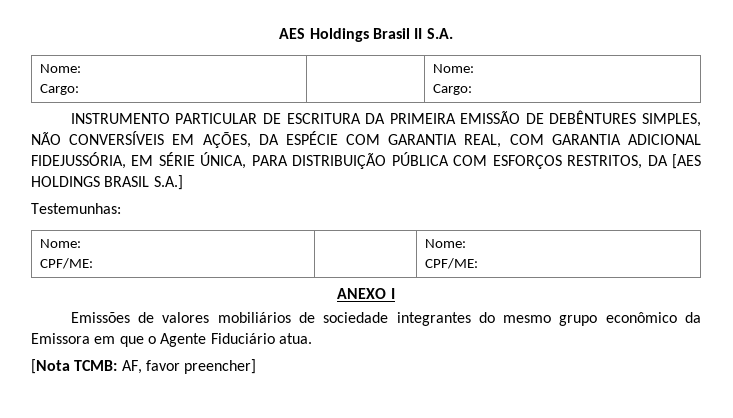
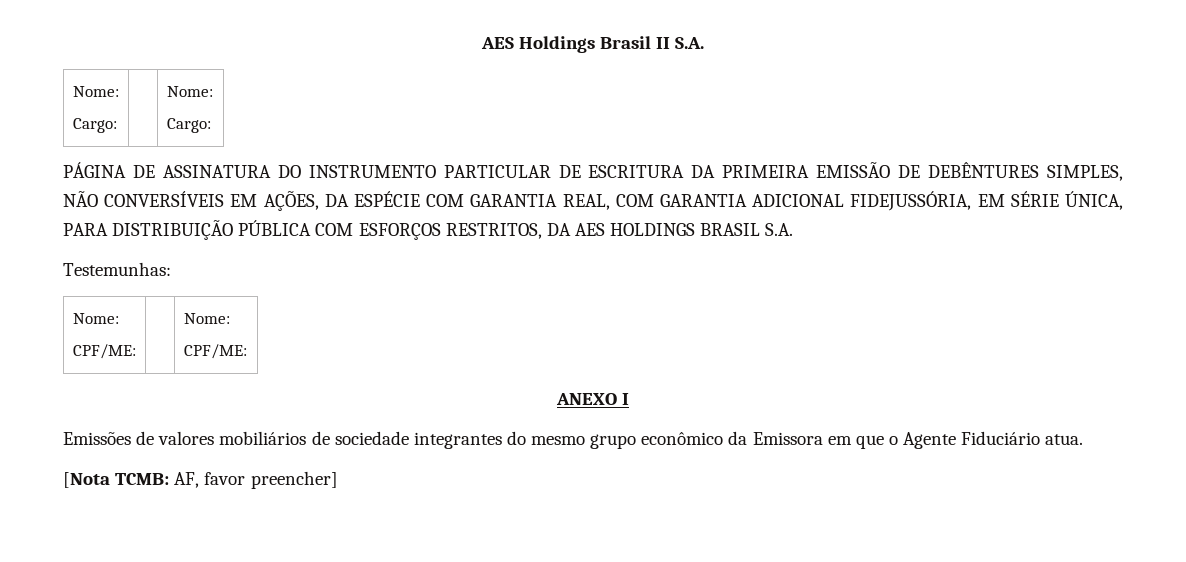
(472, 89) none -> [63,162,301,178] PÁGINA DE ASSINATURA DO
[672,154,702,169] [AES -> [574,223,605,236] AES
[153,175,183,190] S.A.] -> [765,223,794,236] S.A.

